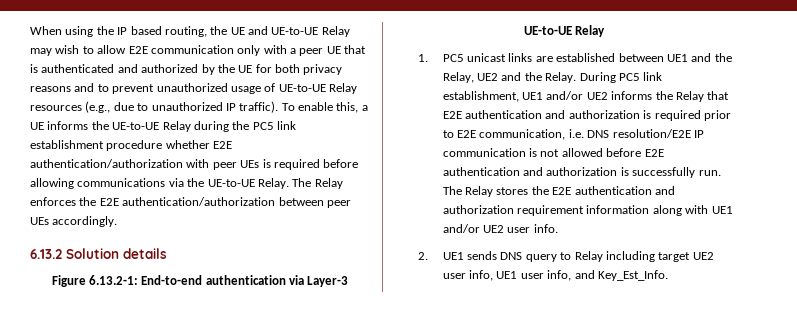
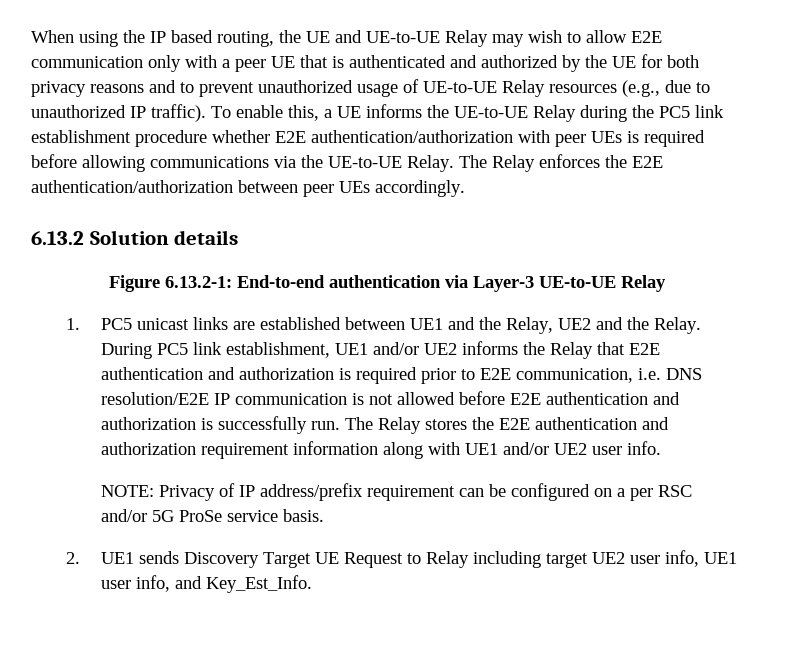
(558, 228) none -> [101,483,693,501] [101,509,325,522] // NOTE: Privacy of IP address/prefix requirement can be configured on a per RSC and/or 5G ProSe service basis.
[500,252,557,262] DNS query -> [184,552,404,568] Discovery Target UE Request

